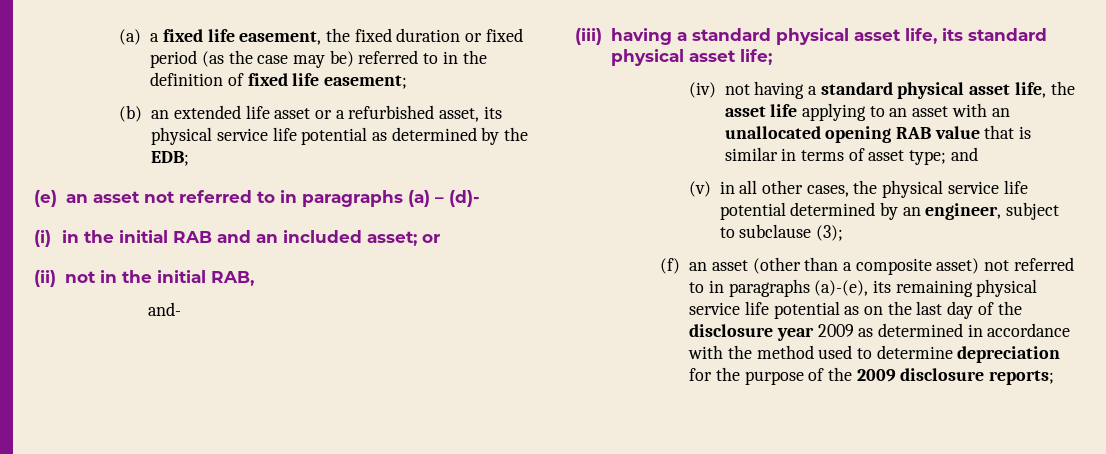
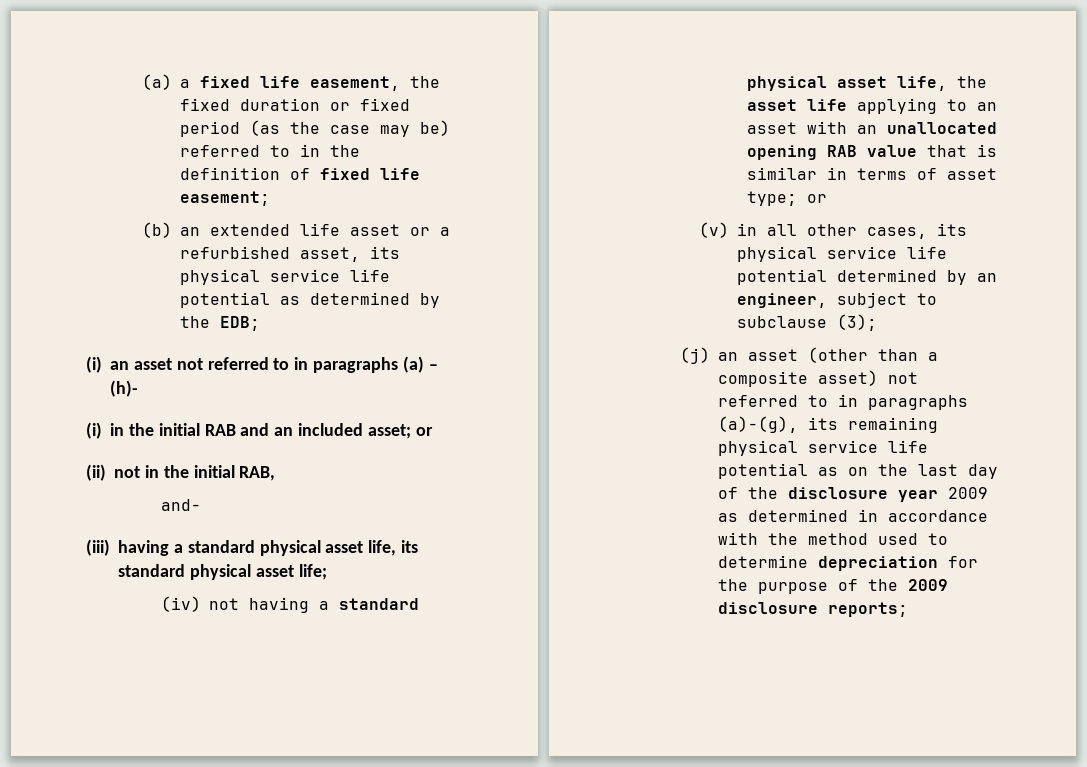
[34,190,57,207] (e) -> [86,356,102,373] (i)
[448,190,480,207] (d)- -> [110,380,138,397] (h)-
[950,147,978,161] and -> [807,194,828,203] or
[853,180,878,194] the -> [937,223,968,236] its
[660,258,681,274] (f) -> [680,347,711,364] (j)
[814,280,869,296] (a)-(e), -> [718,416,799,433] (a)-(g),

